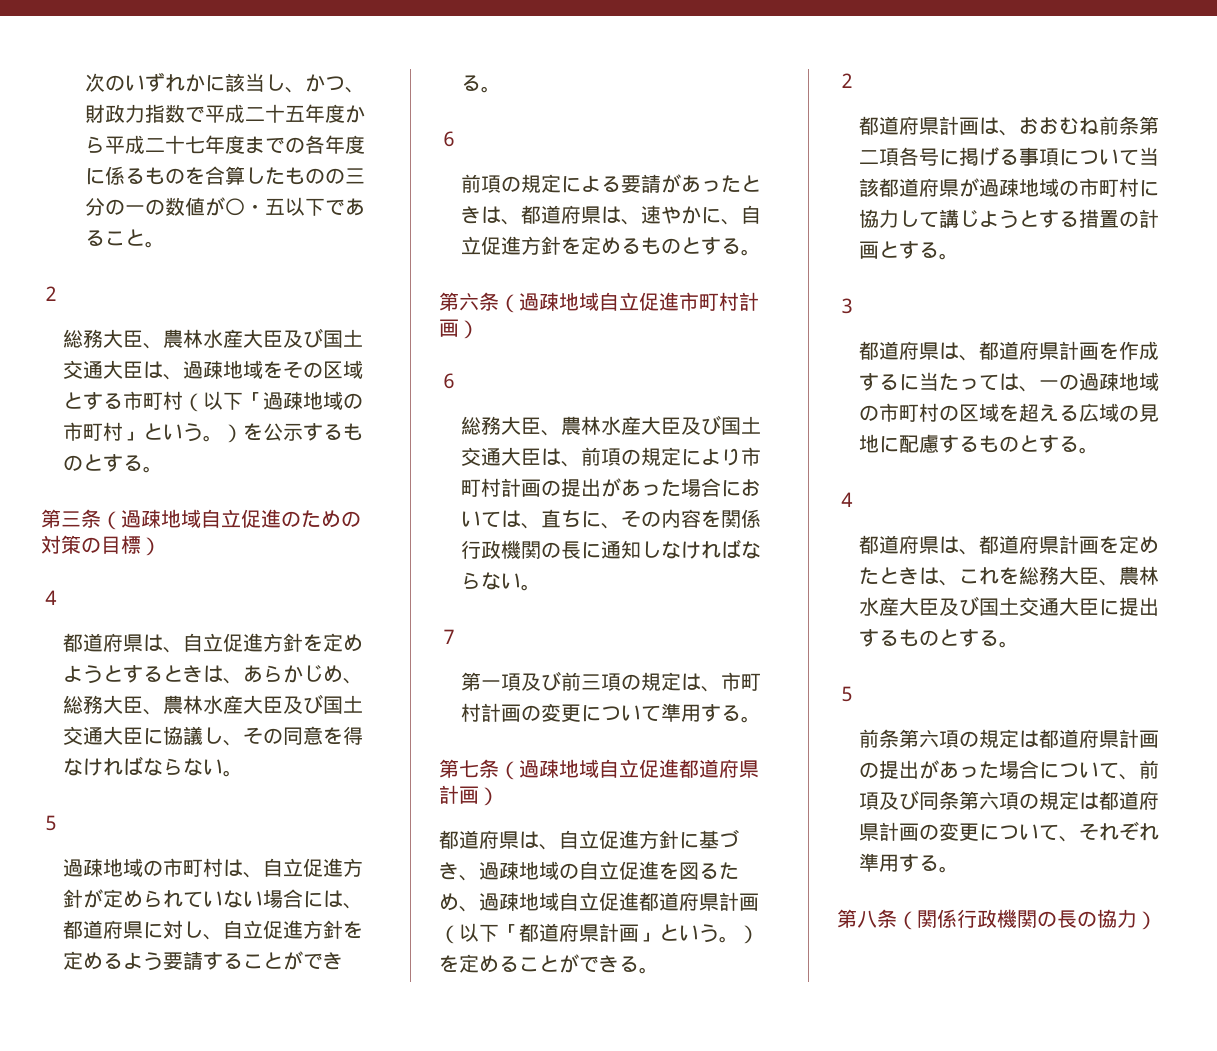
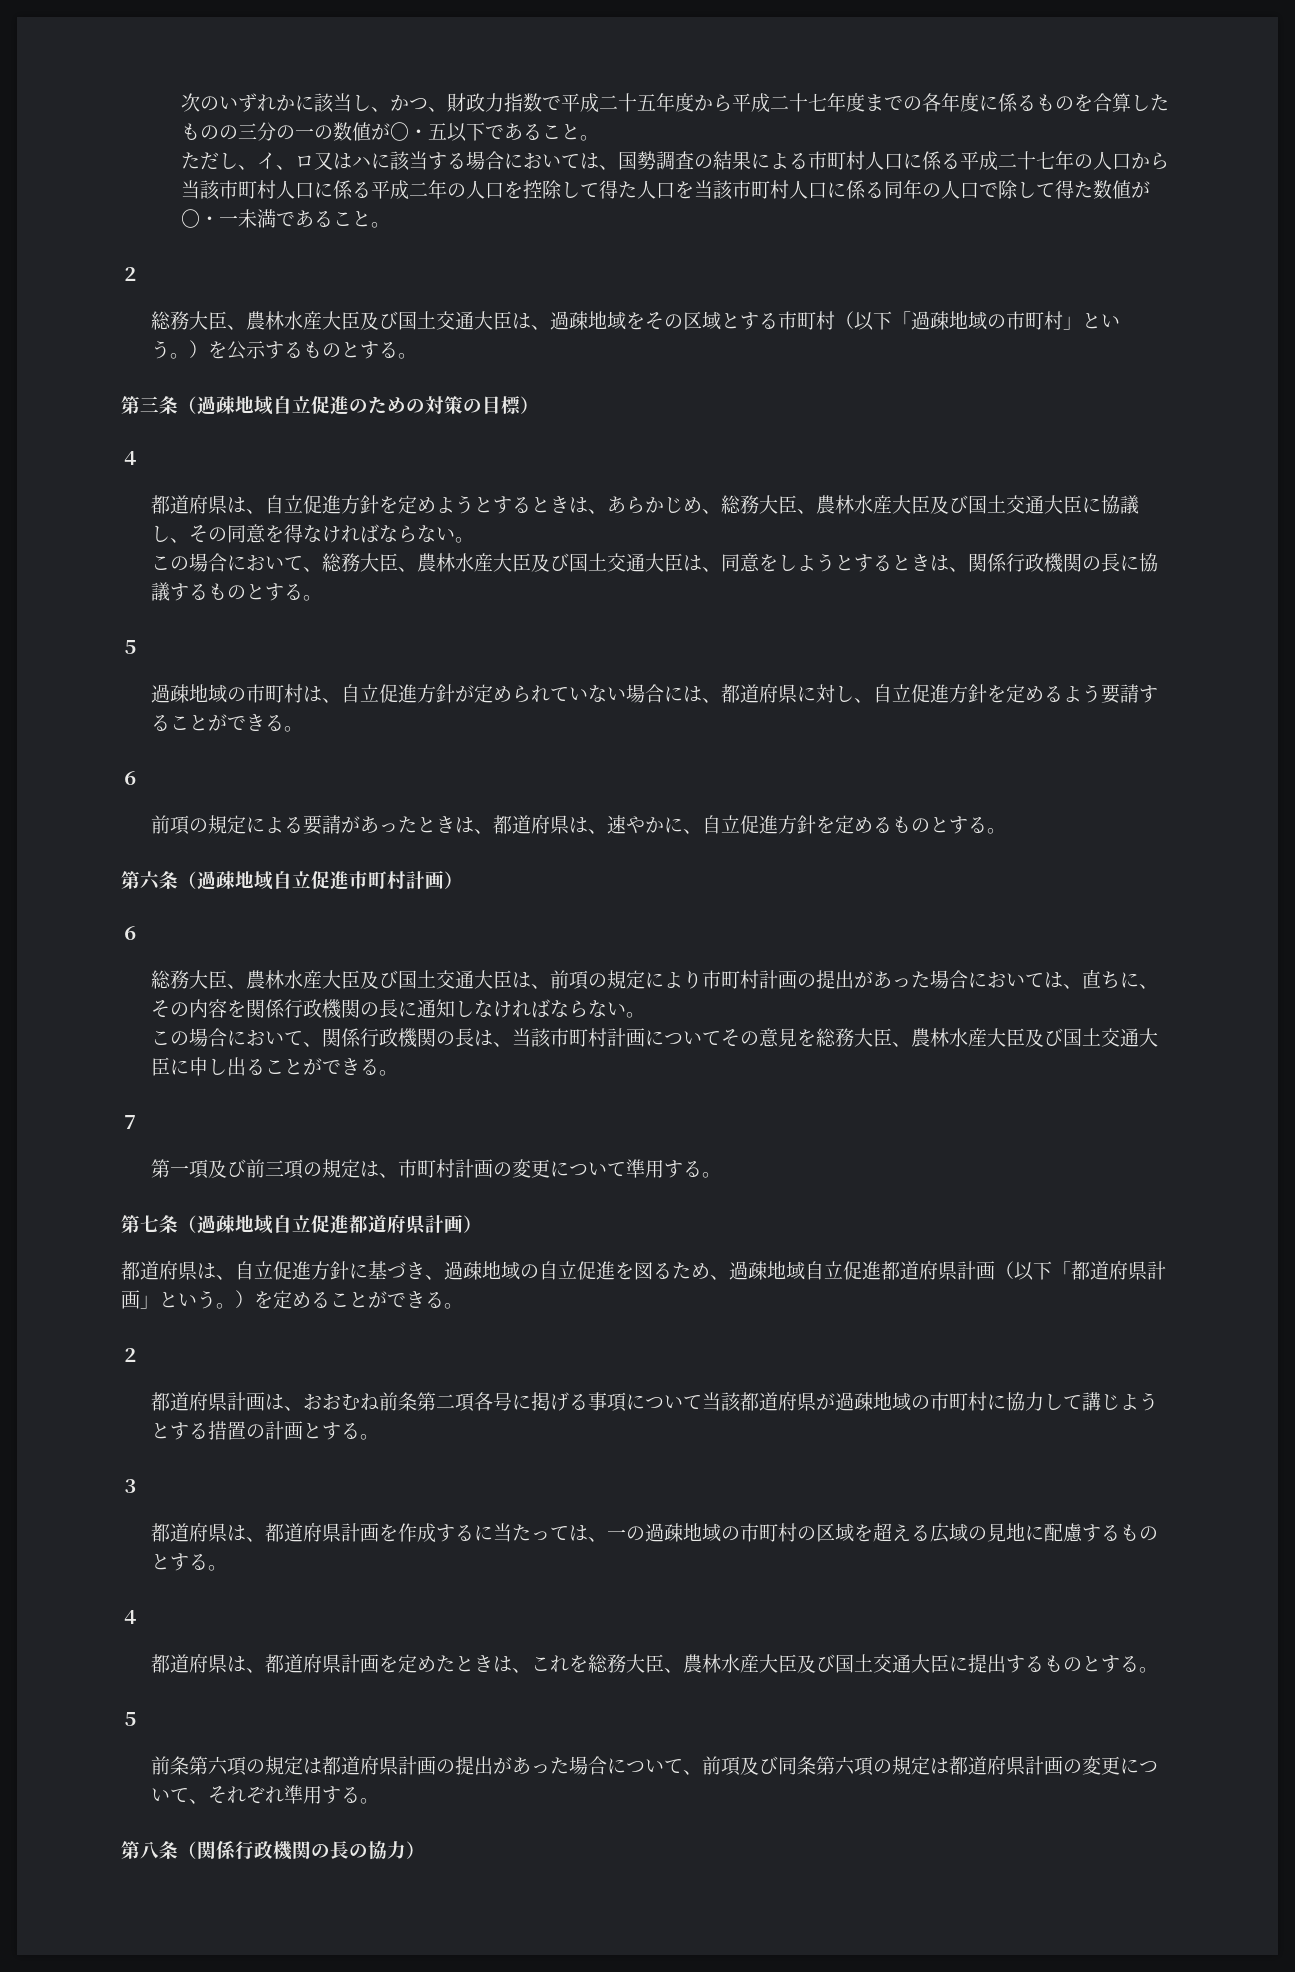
(166, 244) none -> [181,151,1170,171] [181,180,1151,200] [181,209,391,228] // ただし、イ、ロ又はハに該当する場合においては、国勢調査の結果による市町村人口に係る平成二十七年の人口から当該市町村人口に係る平成二年の人口を控除して得た人口を当該市町村人口に係る同年の人口で除して得た数値が〇・一未満であること。
(244, 773) none -> [151,553,1159,573] [151,582,323,601] // この場合において、総務大臣、農林水産大臣及び国土交通大臣は、同意をしようとするときは、関係行政機関の長に協議するものとする。
(542, 587) none -> [151,1028,1159,1048] [151,1057,399,1076] // この場合において、関係行政機関の長は、当該市町村計画についてその意見を総務大臣、農林水産大臣及び国土交通大臣に申し出ることができる。

